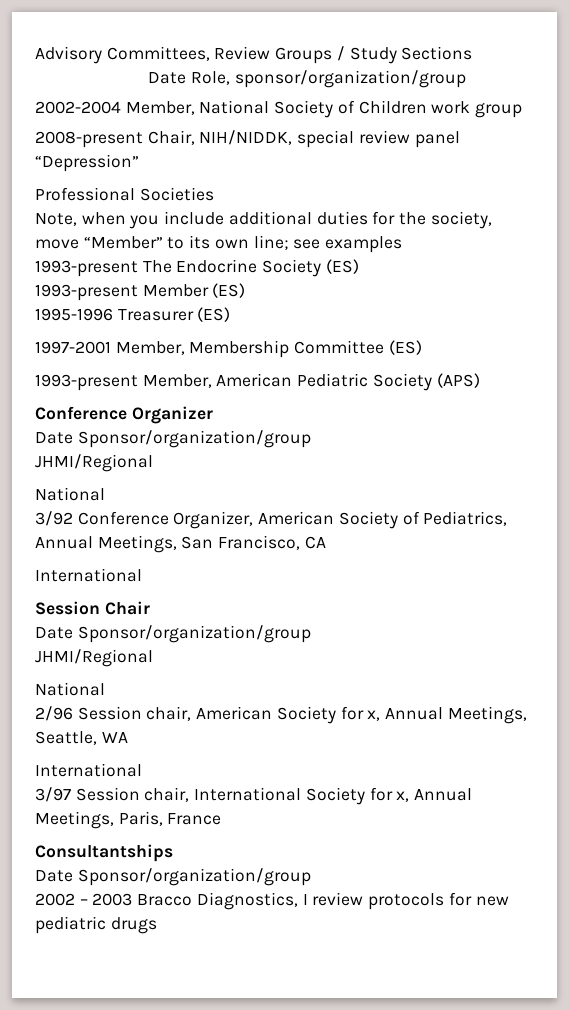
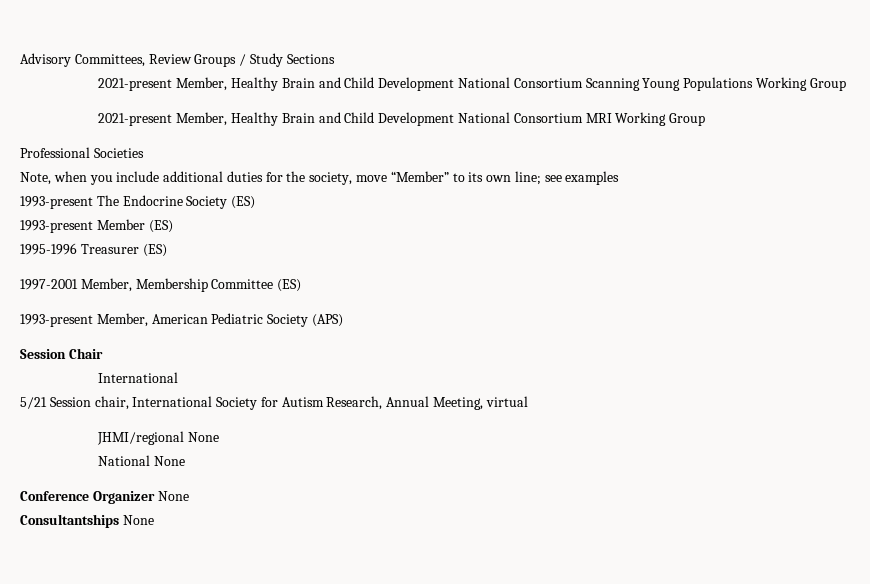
[148,70,466,88] [35,100,523,118] [35,130,460,148] [35,154,139,172] Date Role, sponsor/organization/group // 2002-2004 Member, National Society of Children work group // 2008-present Chair, NIH/NIDDK, special review panel “Depression” -> [98,77,846,91] [98,112,706,126] 2021-present Member, Healthy Brain and Child Development National Consortium Scanning Young Populations Working Group // 2021-present Member, Healthy Brain and Child Development National Consortium MRI Working Group
[35,406,213,424] [35,430,311,448] [35,454,153,472] [35,487,105,501] [35,511,508,529] [35,535,326,553] [35,568,142,582] [35,601,150,615] [35,625,311,643] [35,649,153,667] [35,682,105,696] [35,706,527,724] [35,731,128,745] [35,763,142,777] [35,787,71,802] Conference Organizer // Date Sponsor/organization/group // JHMI/Regional // National // 3/92 Conference Organizer, American Society of Pediatrics, Annual Meetings, San Francisco, CA // International // Session Chair // Date Sponsor/organization/group // JHMI/Regional // National // 2/96 Session chair, American Society for x, Annual Meetings, Seattle, WA // International // 3/97 -> [20,348,103,359] [98,372,179,383] [20,397,47,409] Session Chair // International // 5/21
[396,788,473,802] [35,811,222,829] [35,844,173,862] [35,868,311,886] [35,892,509,910] [35,916,157,934] x, Annual Meetings, Paris, France // Consultantships // Date Sponsor/organization/group // 2002 – 2003 Bracco Diagnostics, I review protocols for new pediatric drugs -> [281,396,528,410] [97,431,220,445] [98,455,186,466] [20,491,189,504] [20,514,154,528] Autism Research, Annual Meeting, virtual // JHMI/regional None // National None // Conference Organizer None // Consultantships None

